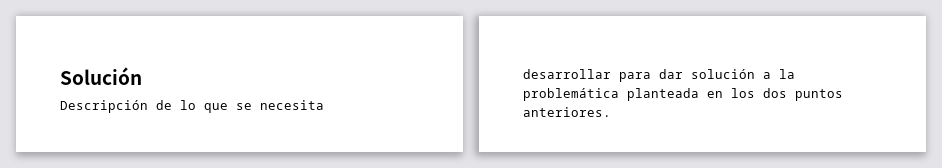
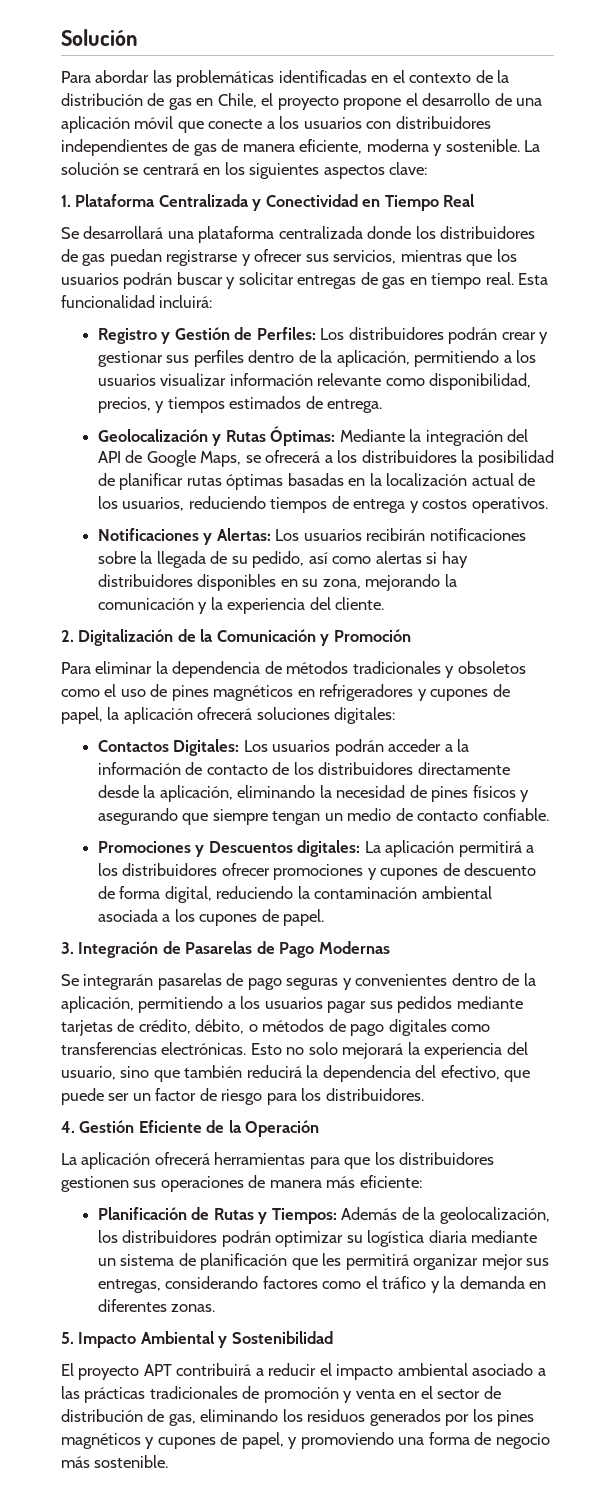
[60,100,324,113] [523,69,795,82] [523,88,843,101] [523,107,611,117] Descripción de lo que se necesita desarrollar para dar solución a la problemática planteada en los dos puntos anteriores. -> [61,70,510,87] [61,93,543,110] [61,116,491,133] [61,139,541,156] [61,162,428,179] [61,194,475,211] [61,226,536,243] [61,249,517,266] [61,272,549,289] [61,295,213,308] [98,327,549,344] [98,350,537,367] [98,373,532,390] [98,396,383,413] [98,426,529,446] [98,450,554,467] [98,473,536,490] [98,496,548,513] [98,528,526,545] [98,551,468,568] [98,574,457,591] [98,597,385,614] [61,629,411,646] [61,661,526,678] [61,684,510,701] [61,707,396,724] [98,739,470,756] [98,762,510,775] [98,785,530,802] [98,808,549,825] [98,840,535,857] [98,863,537,880] [98,886,492,903] [98,909,325,926] [61,941,390,958] [61,973,536,990] [61,996,523,1013] [61,1019,491,1036] [61,1042,528,1059] [61,1065,531,1082] [61,1088,424,1105] [61,1120,320,1137] [61,1152,495,1169] [61,1175,422,1192] [98,1207,550,1224] [98,1230,538,1247] [98,1253,550,1270] [98,1276,547,1293] [98,1299,216,1312] [61,1331,333,1348] [61,1363,546,1380] [61,1386,501,1403] [61,1409,535,1426] [61,1432,550,1449] [61,1455,169,1468] Para abordar las problemáticas identificadas en el contexto de la distribución de gas en Chile, el proyecto propone el desarrollo de una aplicación móvil que conecte a los usuarios con distribuidores independientes de gas de manera eficiente, moderna y sostenible. La solución se centrará en los siguientes aspectos clave: // 1. Plataforma Centralizada y Conectividad en Tiempo Real // Se desarrollará una plataforma centralizada donde los distribuidores de gas puedan registrarse y ofrecer sus servicios, mientras que los usuarios podrán buscar y solicitar entregas de gas en tiempo real. Esta funcionalidad incluirá: // Registro y Gestión de Perfiles: Los distribuidores podrán crear y gestionar sus perfiles dentro de la aplicación, permitiendo a los usuarios visualizar información relevante como disponibilidad, precios, y tiempos estimados de entrega. // Geolocalización y Rutas Óptimas: Mediante la integración del API de Google Maps, se ofrecerá a los distribuidores la posibilidad de planificar rutas óptimas basadas en la localización actual de los usuarios, reduciendo tiempos de entrega y costos operativos. // Notificaciones y Alertas: Los usuarios recibirán notificaciones sobre la llegada de su pedido, así como alertas si hay distribuidores disponibles en su zona, mejorando la comunicación y la experiencia del cliente. // 2. Digitalización de la Comunicación y Promoción // Para eliminar la dependencia de métodos tradicionales y obsoletos como el uso de pines magnéticos en refrigeradores y cupones de papel, la aplicación ofrecerá soluciones digitales: // Contactos Digitales: Los usuarios podrán acceder a la información de contacto de los distribuidores directamente desde la aplicación, eliminando la necesidad de pines físicos y asegurando que siempre tengan un medio de contacto confiable. // Promociones y Descuentos digitales: La aplicación permitirá a los distribuidores ofrecer promociones y cupones de descuento de forma digital, reduciendo la contaminación ambiental asociada a los cupones de papel. // 3. Integración de Pasarelas de Pago Modernas // Se integrarán pasarelas de pago seguras y convenientes dentro de la aplicación, permitiendo a los usuarios pagar sus pedidos mediante tarjetas de crédito, débito, o métodos de pago digitales como transferencias electrónicas. Esto no solo mejorará la experiencia del usuario, sino que también reducirá la dependencia del efectivo, que puede ser un factor de riesgo para los distribuidores. // 4. Gestión Eficiente de la Operación // La aplicación ofrecerá herramientas para que los distribuidores gestionen sus operaciones de manera más eficiente: // Planificación de Rutas y Tiempos: Además de la geolocalización, los distribuidores podrán optimizar su logística diaria mediante un sistema de planificación que les permitirá organizar mejor sus entregas, considerando factores como el tráfico y la demanda en diferentes zonas. // 5. Impacto Ambiental y Sostenibilidad // El proyecto APT contribuirá a reducir el impacto ambiental asociado a las prácticas tradicionales de promoción y venta en el sector de distribución de gas, eliminando los residuos generados por los pines magnéticos y cupones de papel, y promoviendo una forma de negocio más sostenible.

